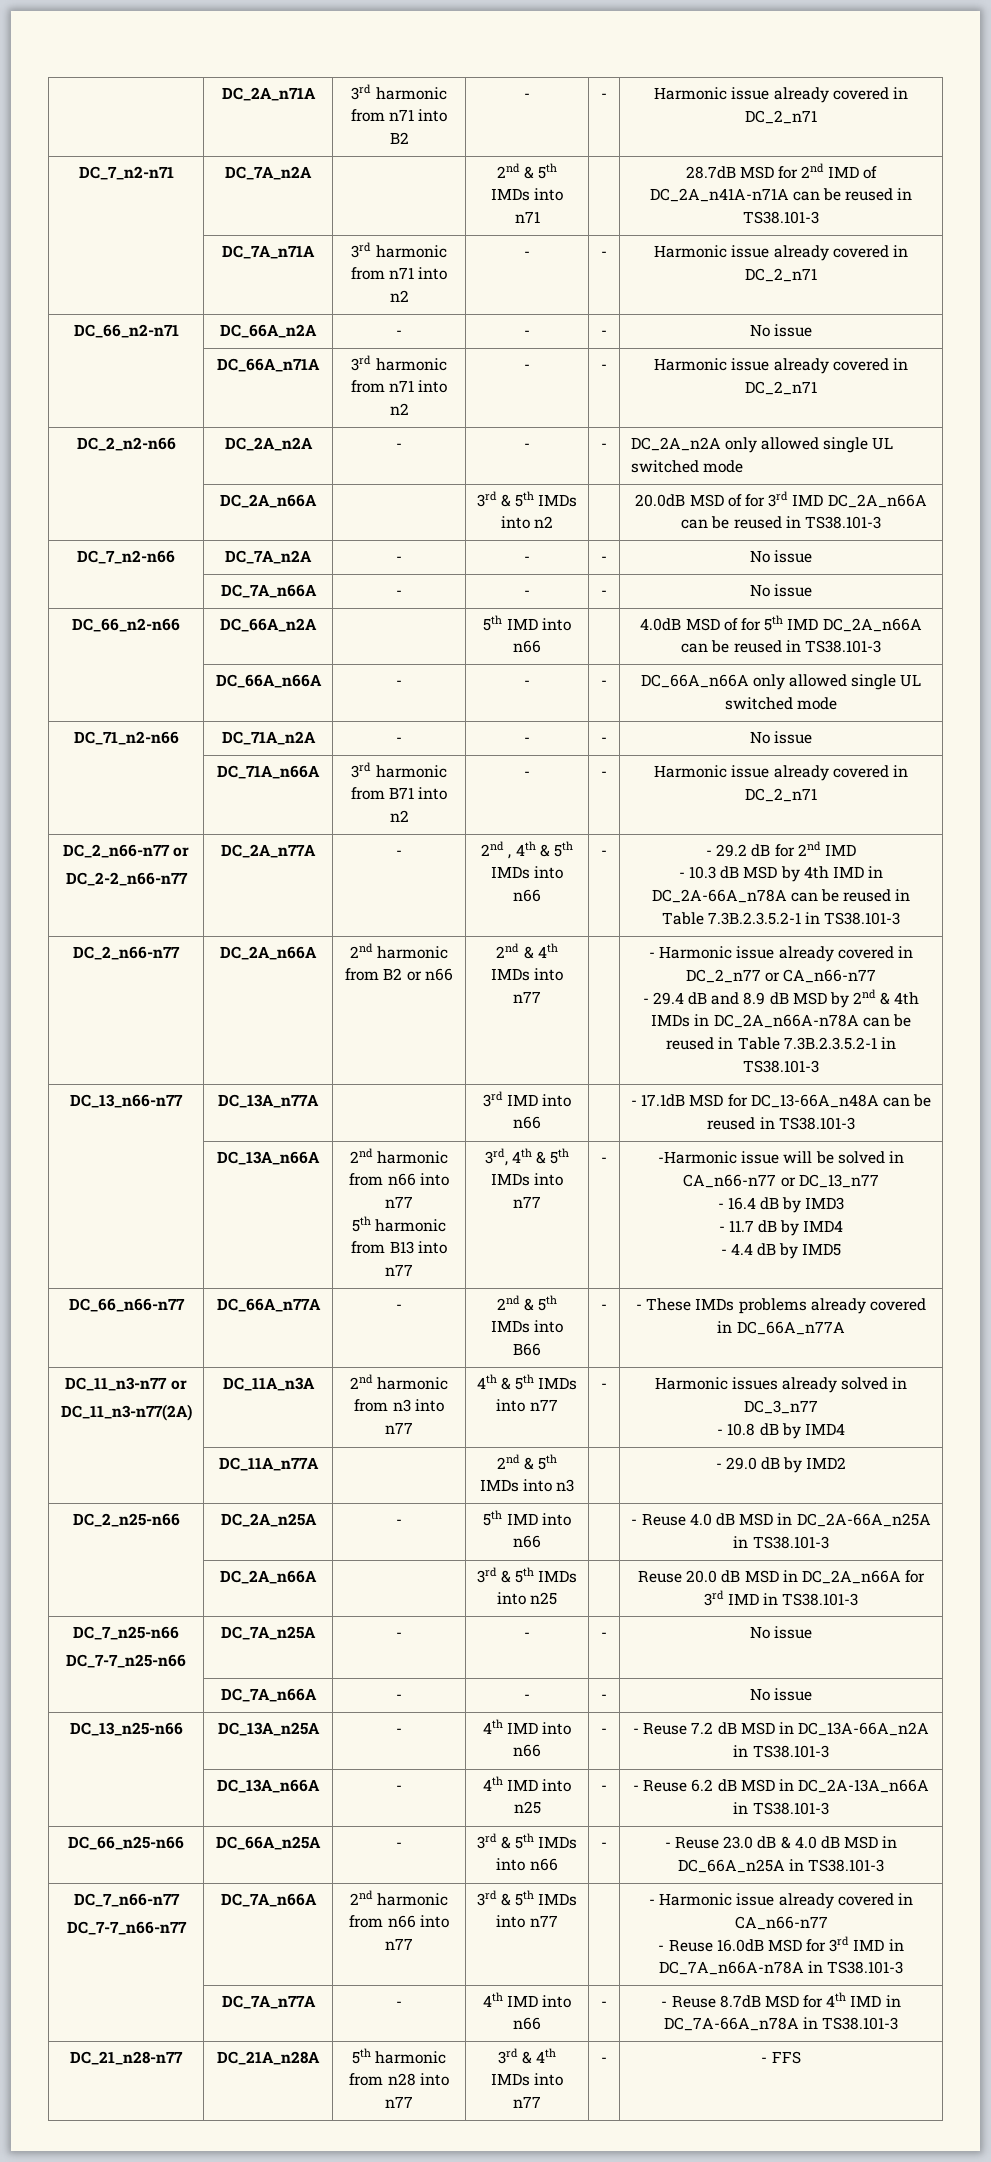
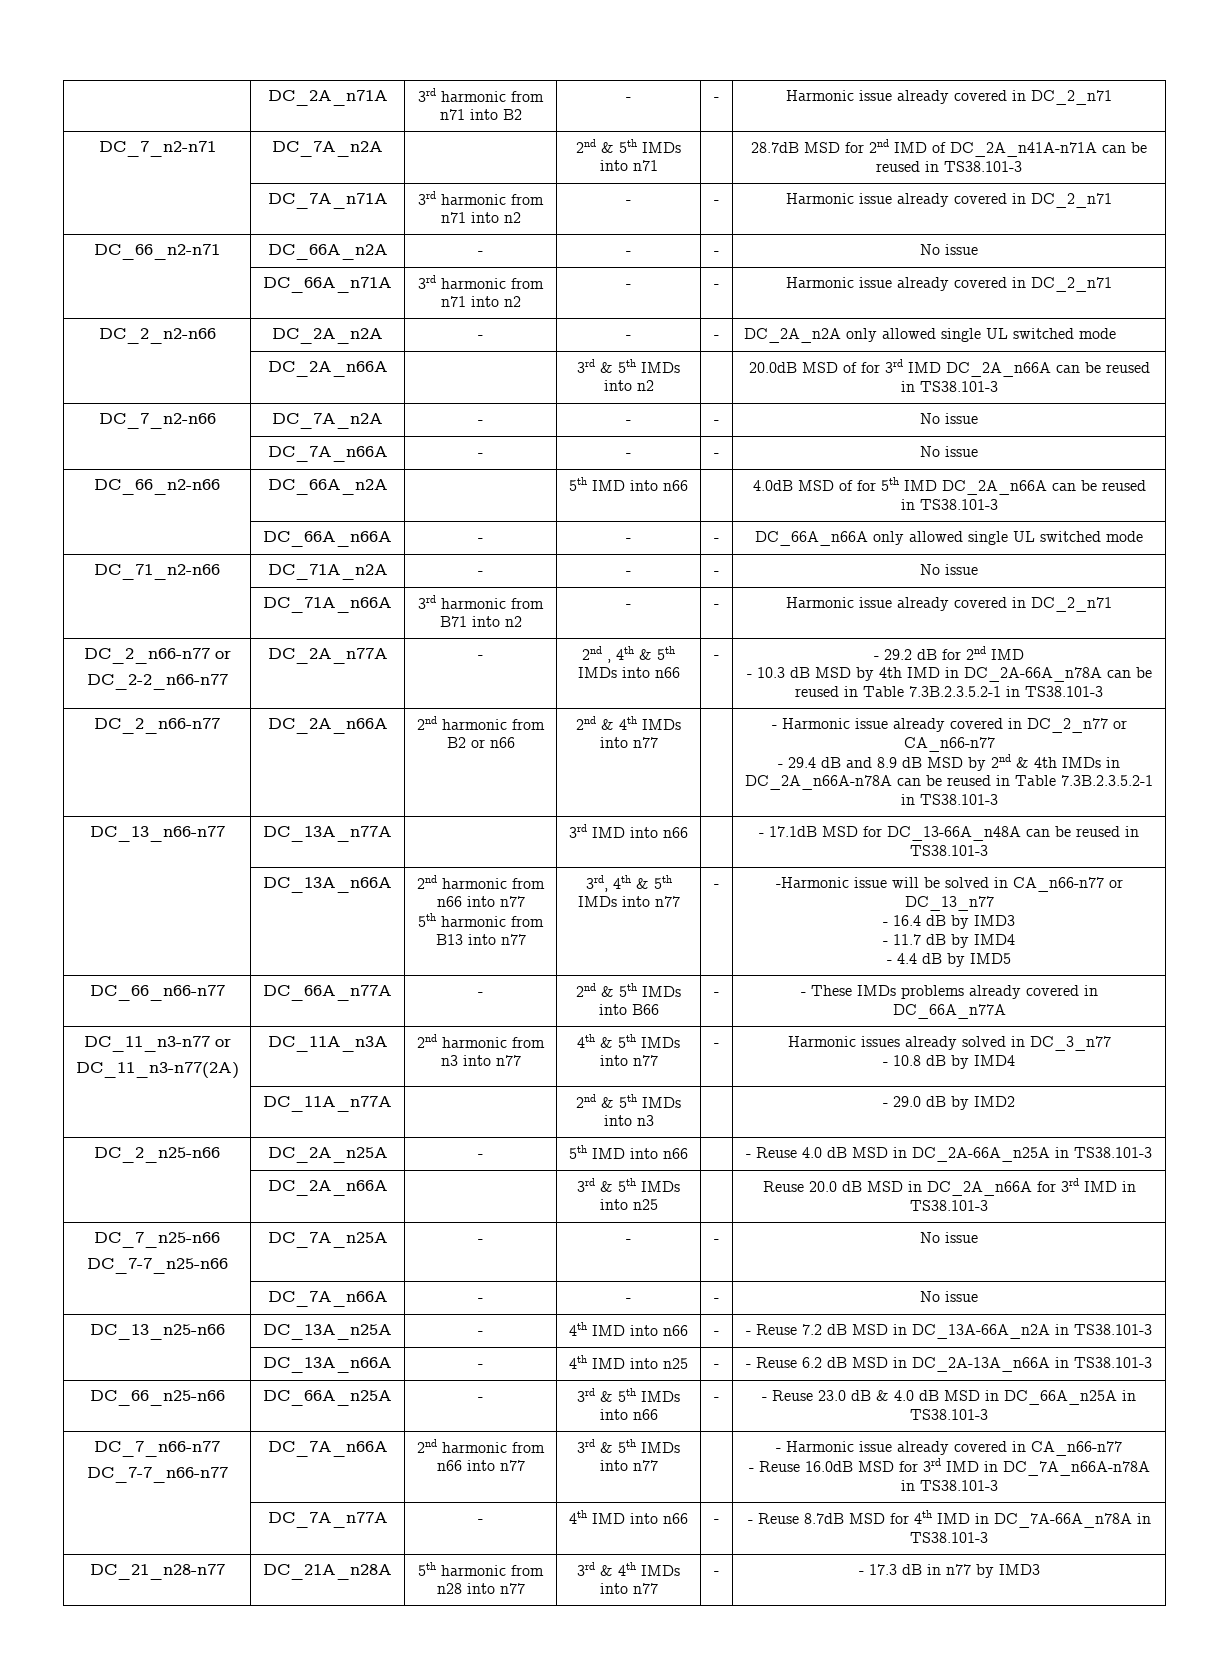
[771,2051,801,2064] FFS -> [868,1564,1040,1578] 17.3 dB in n77 by IMD3

